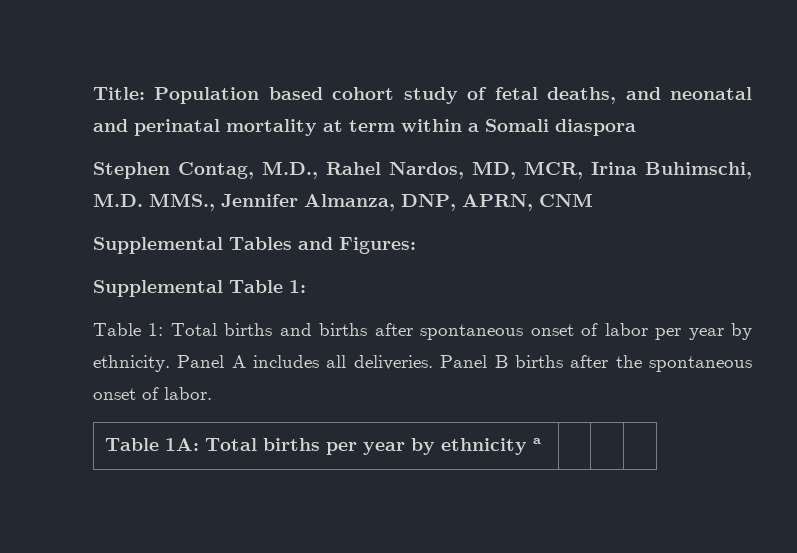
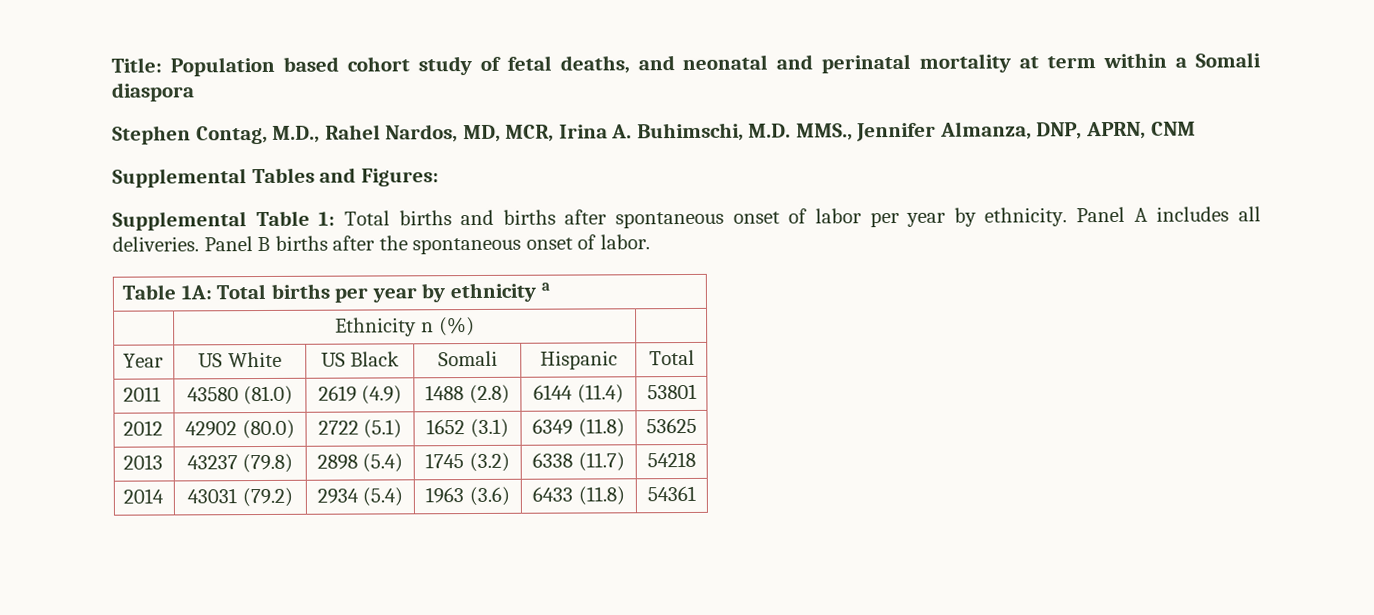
(637, 168) none -> [611,124,633,139] A.
[93,323,164,336] // Table 1: -> (336, 218) none
(541, 441) | | | -> [335,317,475,337] [123,353,165,368] [198,351,282,368] [320,351,401,367] [437,350,498,367] [539,350,618,370] [648,349,695,366] [123,386,162,402] [186,385,294,406] [317,385,403,405] [425,384,510,405] [533,384,624,404] [646,383,697,400] [123,420,164,436] [185,419,295,440] [317,419,403,439] [426,418,509,439] [532,418,625,438] [646,417,697,434] [123,454,164,470] [186,453,294,474] [316,453,404,473] [425,452,510,473] [532,452,625,472] [647,451,696,468] [123,488,165,504] [187,487,293,508] [316,487,404,507] [425,486,510,507] [532,486,625,506] [647,485,696,502] // | Ethnicity n (%) | // Year | US White | US Black | Somali | Hispanic | Total // 2011 | 43580 (81.0) | 2619 (4.9) | 1488 (2.8) | 6144 (11.4) | 53801 // 2012 | 42902 (80.0) | 2722 (5.1) | 1652 (3.1) | 6349 (11.8) | 53625 // 2013 | 43237 (79.8) | 2898 (5.4) | 1745 (3.2) | 6338 (11.7) | 54218 // 2014 | 43031 (79.2) | 2934 (5.4) | 1963 (3.6) | 6433 (11.8) | 54361

